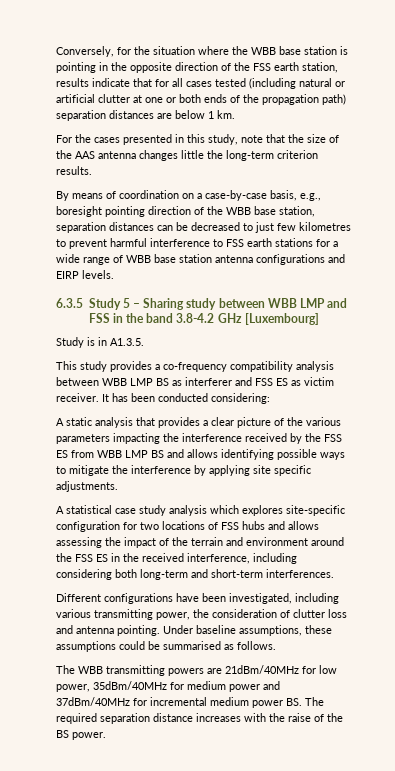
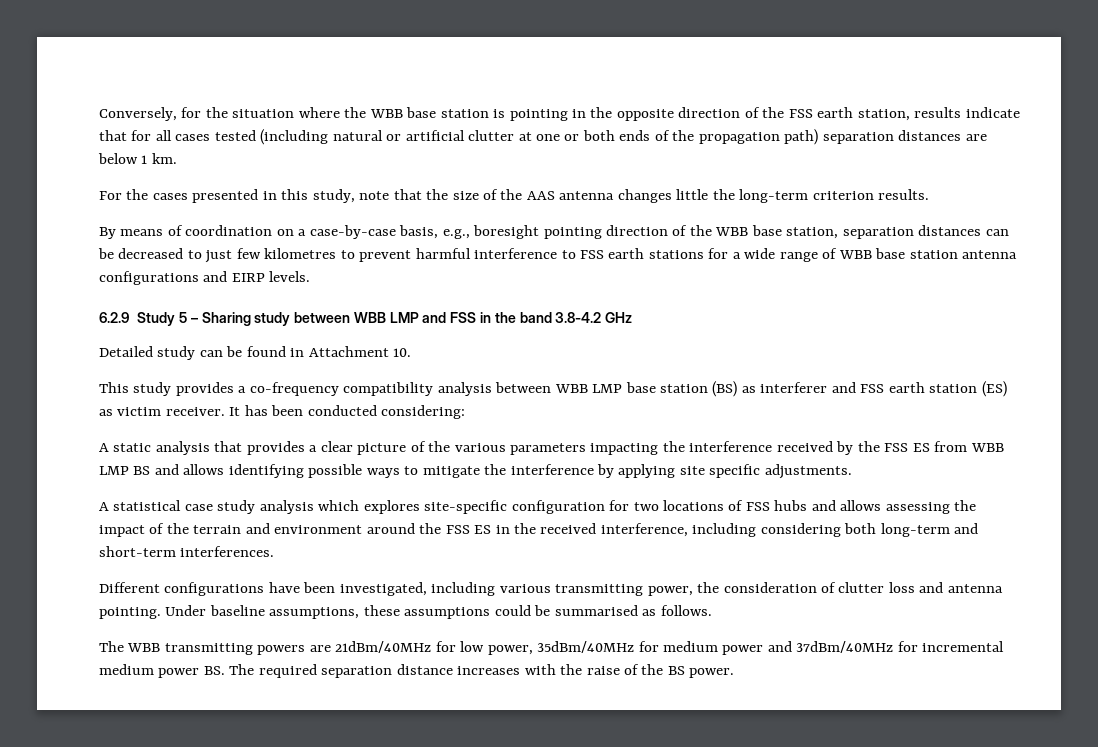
[56,298,83,308] 6.3.5 -> [99,312,129,323] 6.2.9
[244,313,319,325] [56,337,144,348] [Luxembourg] // Study is in A1.3.5. -> [99,346,412,360] // Detailed study can be found in Attachment 10.
[156,378,169,386] BS -> [625,381,738,397] base station (BS)
[276,378,288,386] ES -> [888,381,1007,397] earth station (ES)

